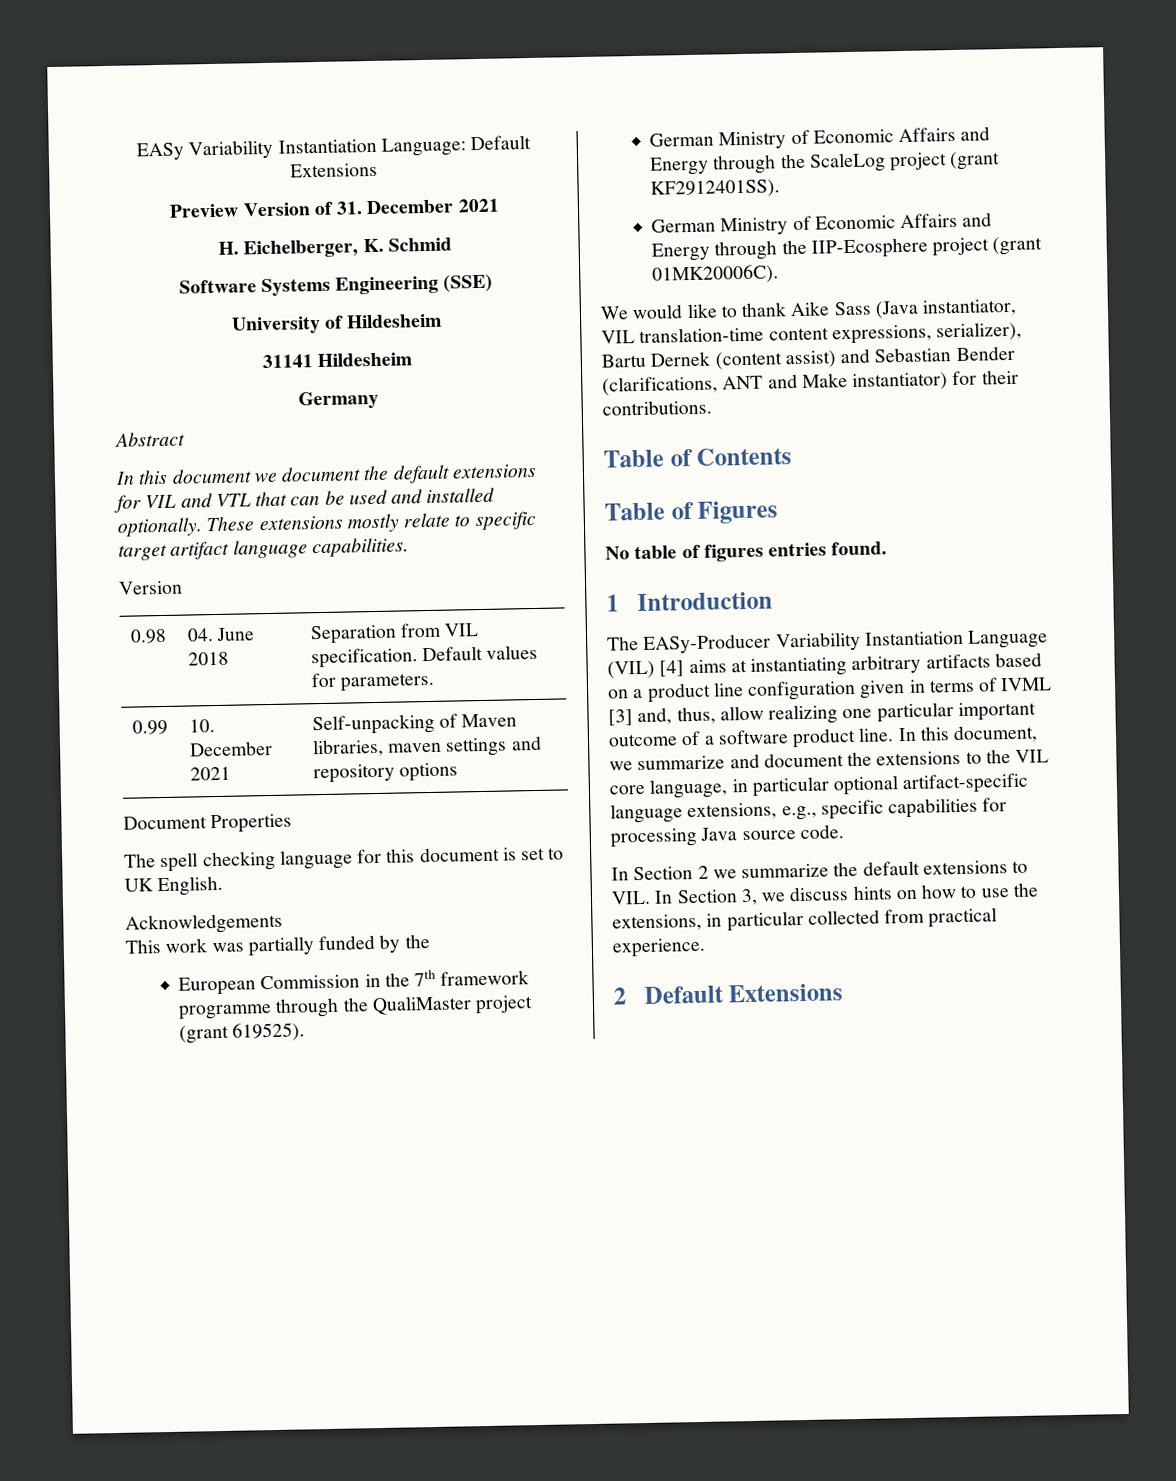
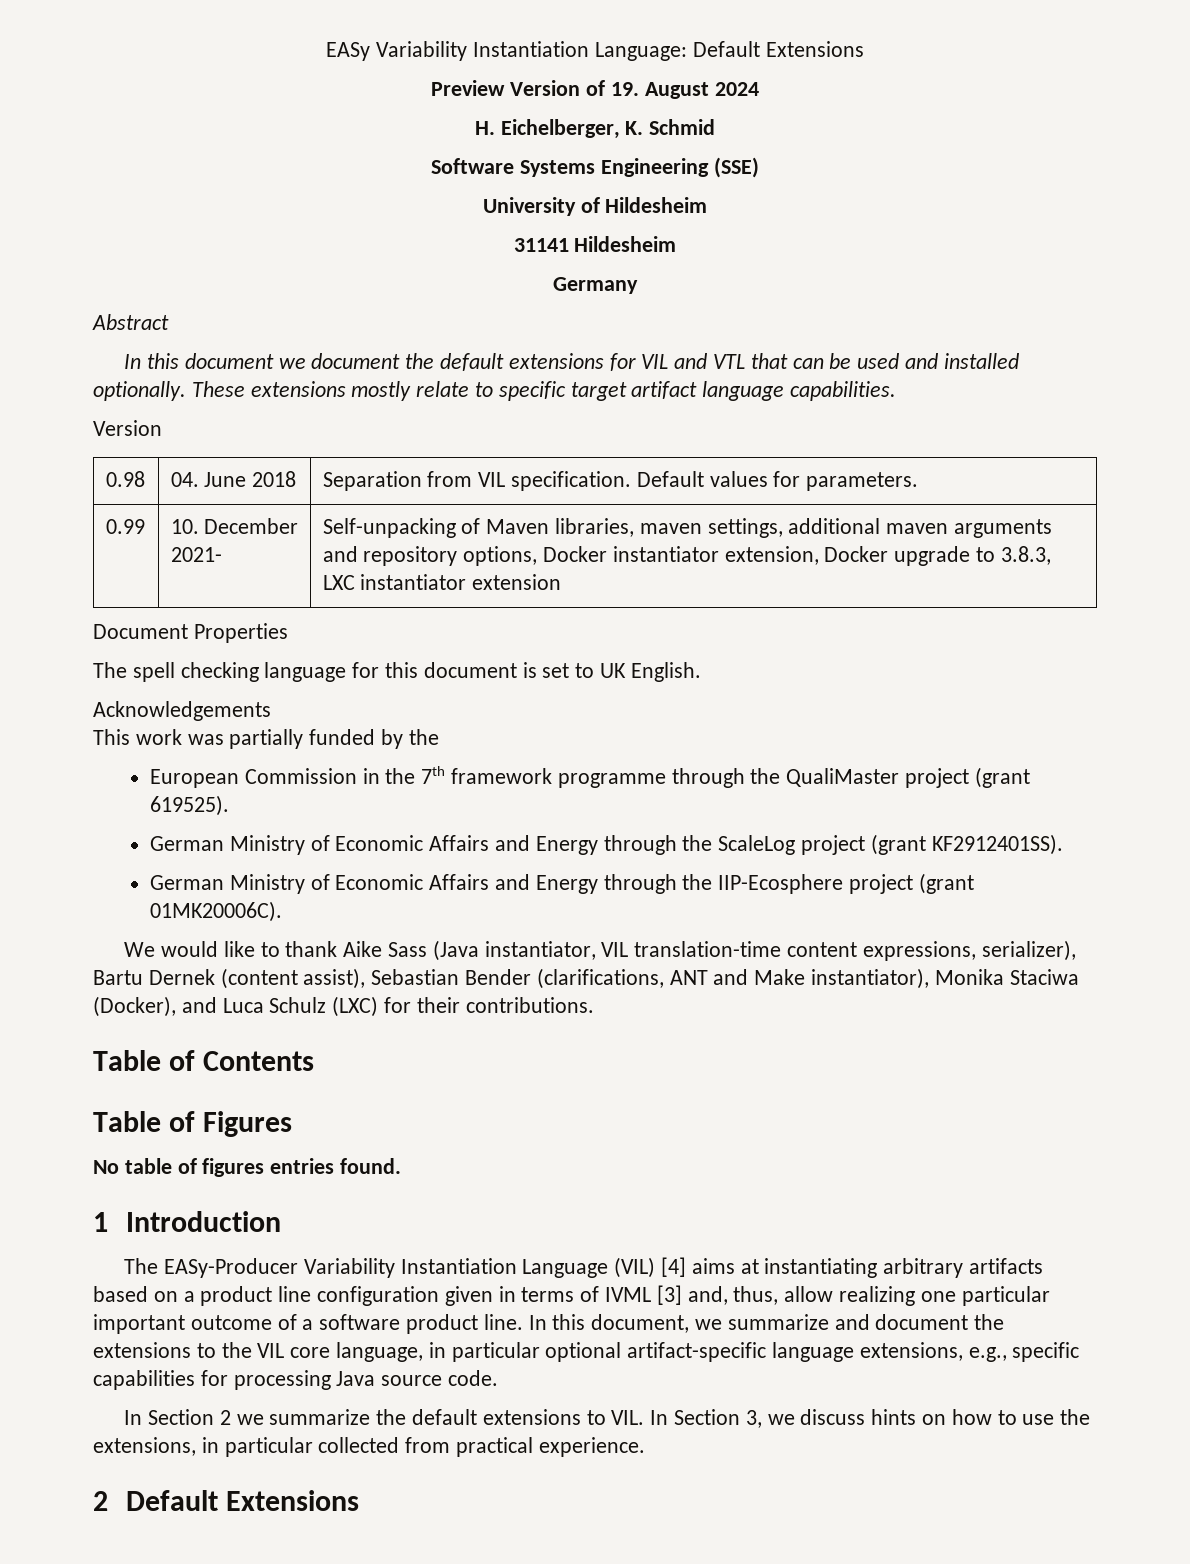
[336,198,500,215] 31. December 2021 -> [610,82,759,99] 19. August 2024
[189,766,231,781] 2021 -> [170,547,222,562] 2021-
[445,735,542,757] [312,762,459,784] settings and repository options -> [707,518,1052,538] [322,546,1051,566] [322,574,562,590] settings, additional maven arguments and repository options, Docker instantiator extension, Docker upgrade to 3.8.3, LXC instantiator extension
[784,348,871,369] assist) and -> [303,968,366,989] assist),
[852,372,949,391] instantiator) -> [811,968,1079,989] [93,996,379,1017] instantiator), Monika Staciwa (Docker), and Luca Schulz (LXC)

